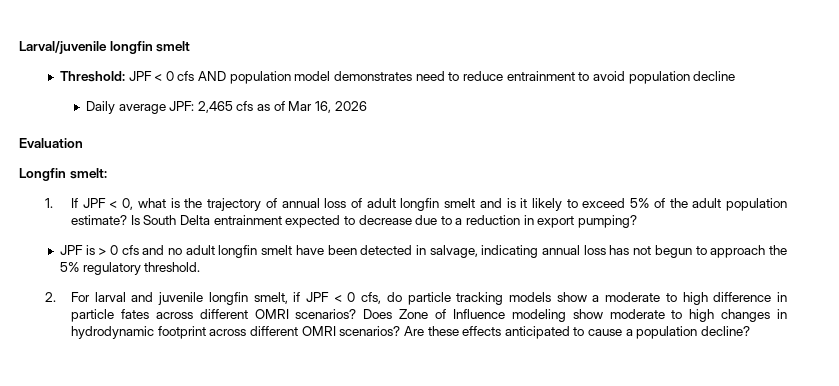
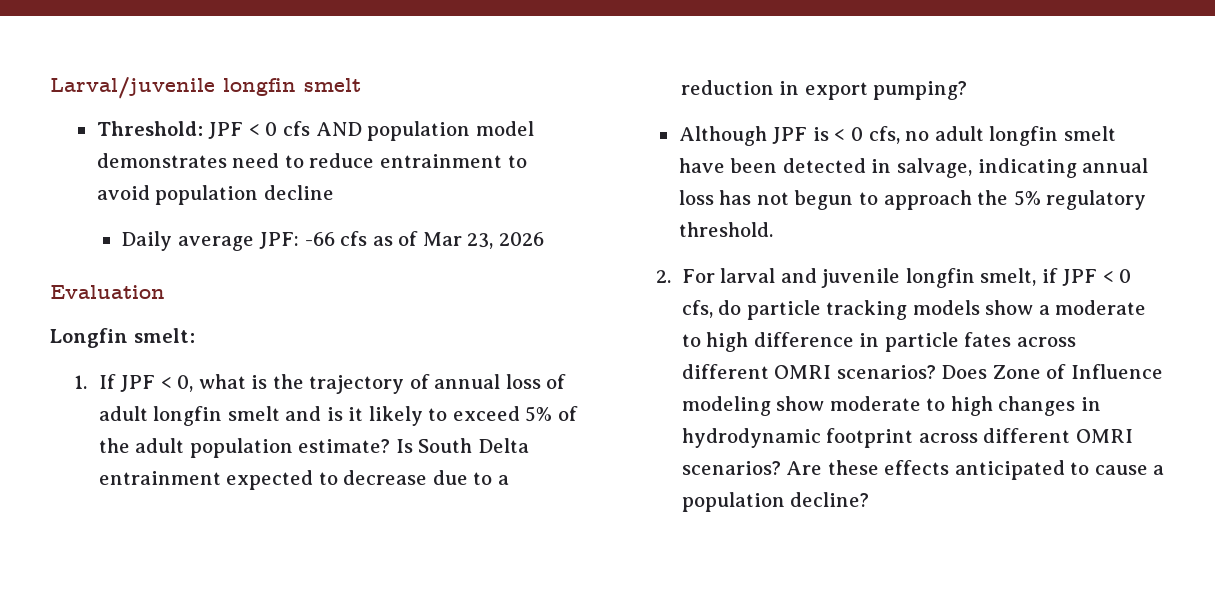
[197,101,233,113] 2,465 -> [304,232,335,246] -66
[315,101,332,113] 16, -> [467,233,494,249] 23,
(638, 221) none -> [678,126,767,146] Although
[98,245,165,255] > 0 cfs and -> [834,126,900,144] < 0 cfs,

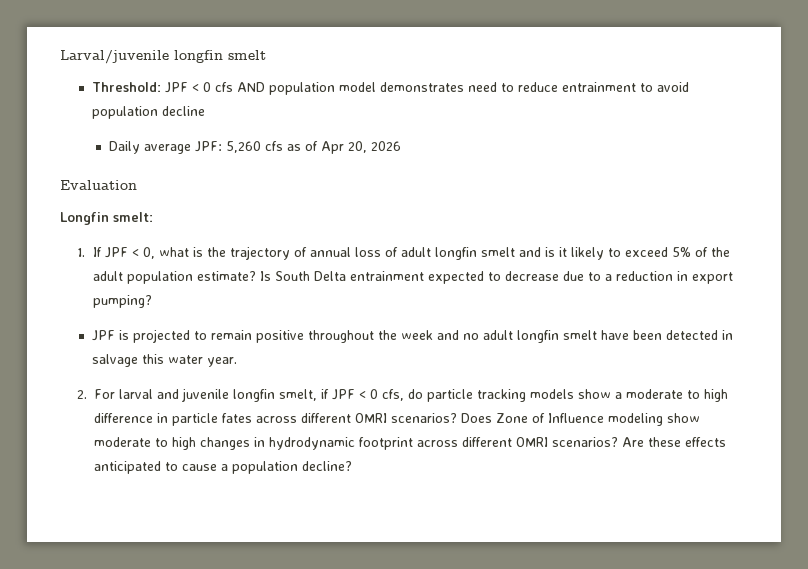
[304,232,335,246] -66 -> [225,141,261,153] 5,260
[422,232,494,249] Mar 23, -> [320,141,367,154] Apr 20,
[678,126,767,146] Although -> (153, 301) none
[834,126,900,144] < 0 cfs, -> [132,329,459,343] projected to remain positive throughout the week and
[896,158,1149,178] [678,190,1147,210] [678,222,773,237] salvage, indicating annual loss has not begun to approach the 5% regulatory threshold. -> [91,354,237,367] salvage this water year.

